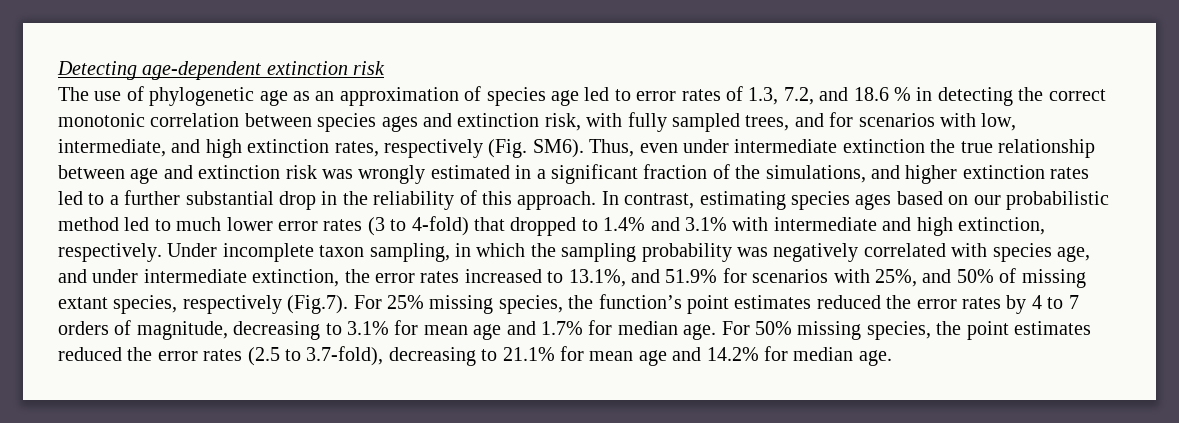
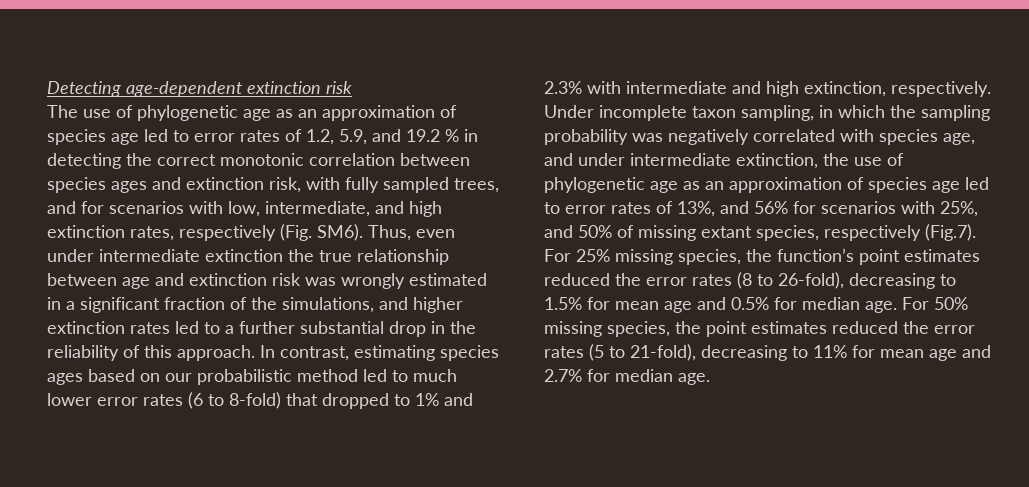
[748,87,889,105] 1.3, 7.2, and 18.6 -> [306,129,440,145] 1.2, 5.9, and 19.2
[367,216,727,236] (3 to 4-fold) that dropped to 1.4% and 3.1% -> [188,392,473,409] [544,81,582,94] (6 to 8-fold) that dropped to 1% and 2.3%
[375,269,718,287] error rates increased to 13.1%, and 51.9% -> [854,153,904,166] [544,177,989,193] [544,201,788,217] use of phylogenetic age as an approximation of species age led to error rates of 13%, and 56%
[1006,295,1079,314] [58,320,583,340] by 4 to 7 orders of magnitude, decreasing to 3.1% for mean age and 1.7% -> [737,272,956,289] [544,297,769,313] (8 to 26-fold), decreasing to 1.5% for mean age and 0.5%
[247,346,759,366] (2.5 to 3.7-fold), decreasing to 21.1% for mean age and 14.2% -> [589,344,991,361] [544,369,582,382] (5 to 21-fold), decreasing to 11% for mean age and 2.7%

